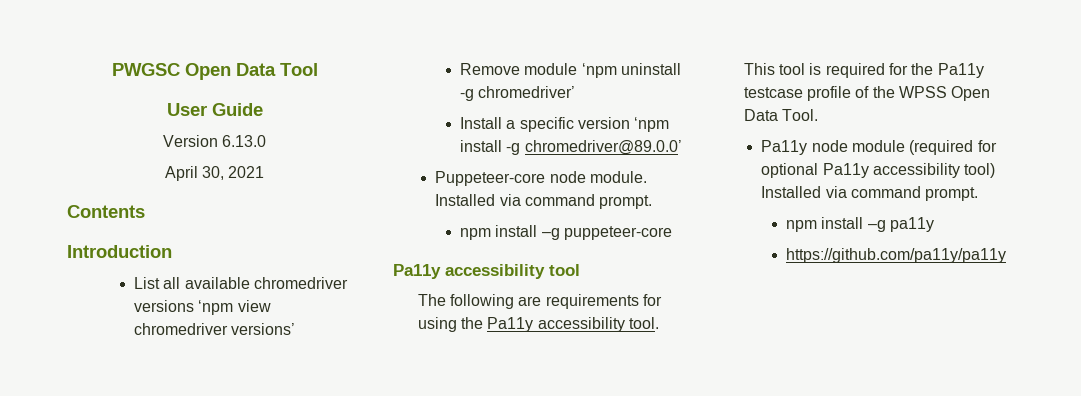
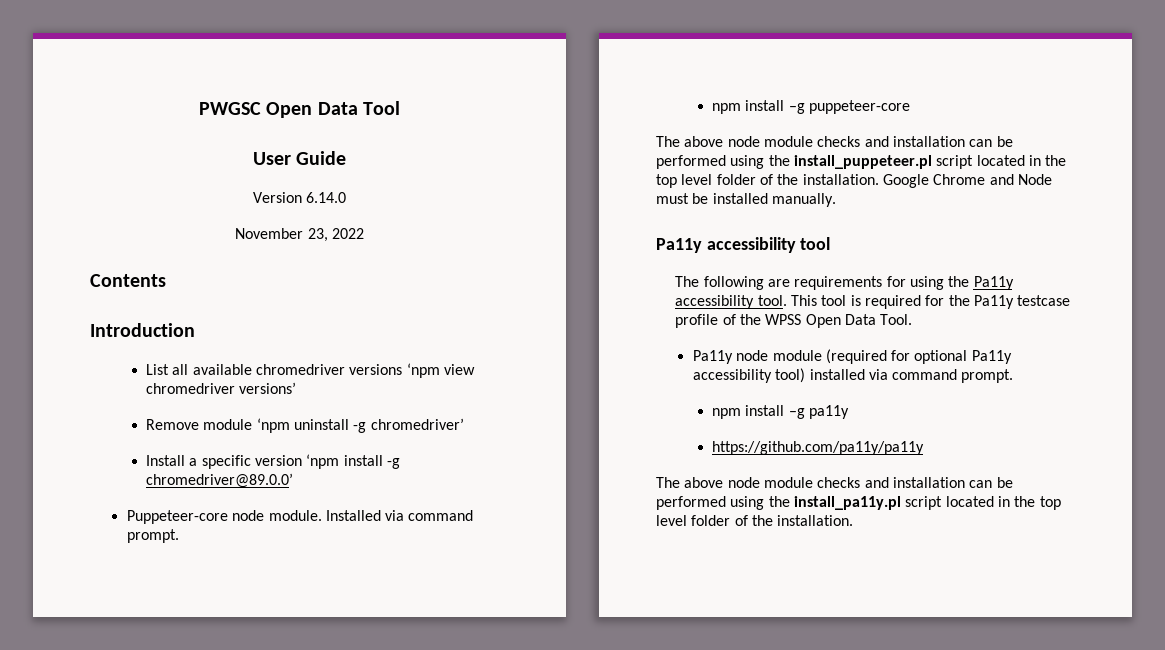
[222,135,267,147] [164,166,265,181] 6.13.0 // April 30, 2021 -> [306,192,347,203] [235,228,364,242] 6.14.0 // November 23, 2022
(673, 233) none -> [656,136,1013,147] [656,155,1067,169] [656,174,1052,188] [656,193,836,207] // The above node module checks and installation can be performed using the install_puppeteer.pl script located in the top level folder of the installation. Google Chrome and Node must be installed manually.
[761,186,822,198] Installed -> [809,369,865,380] installed
(1007, 255) none -> [656,477,1013,488] [656,496,1061,510] [656,515,854,526] // The above node module checks and installation can be performed using the install_pa11y.pl script located in the top level folder of the installation.

